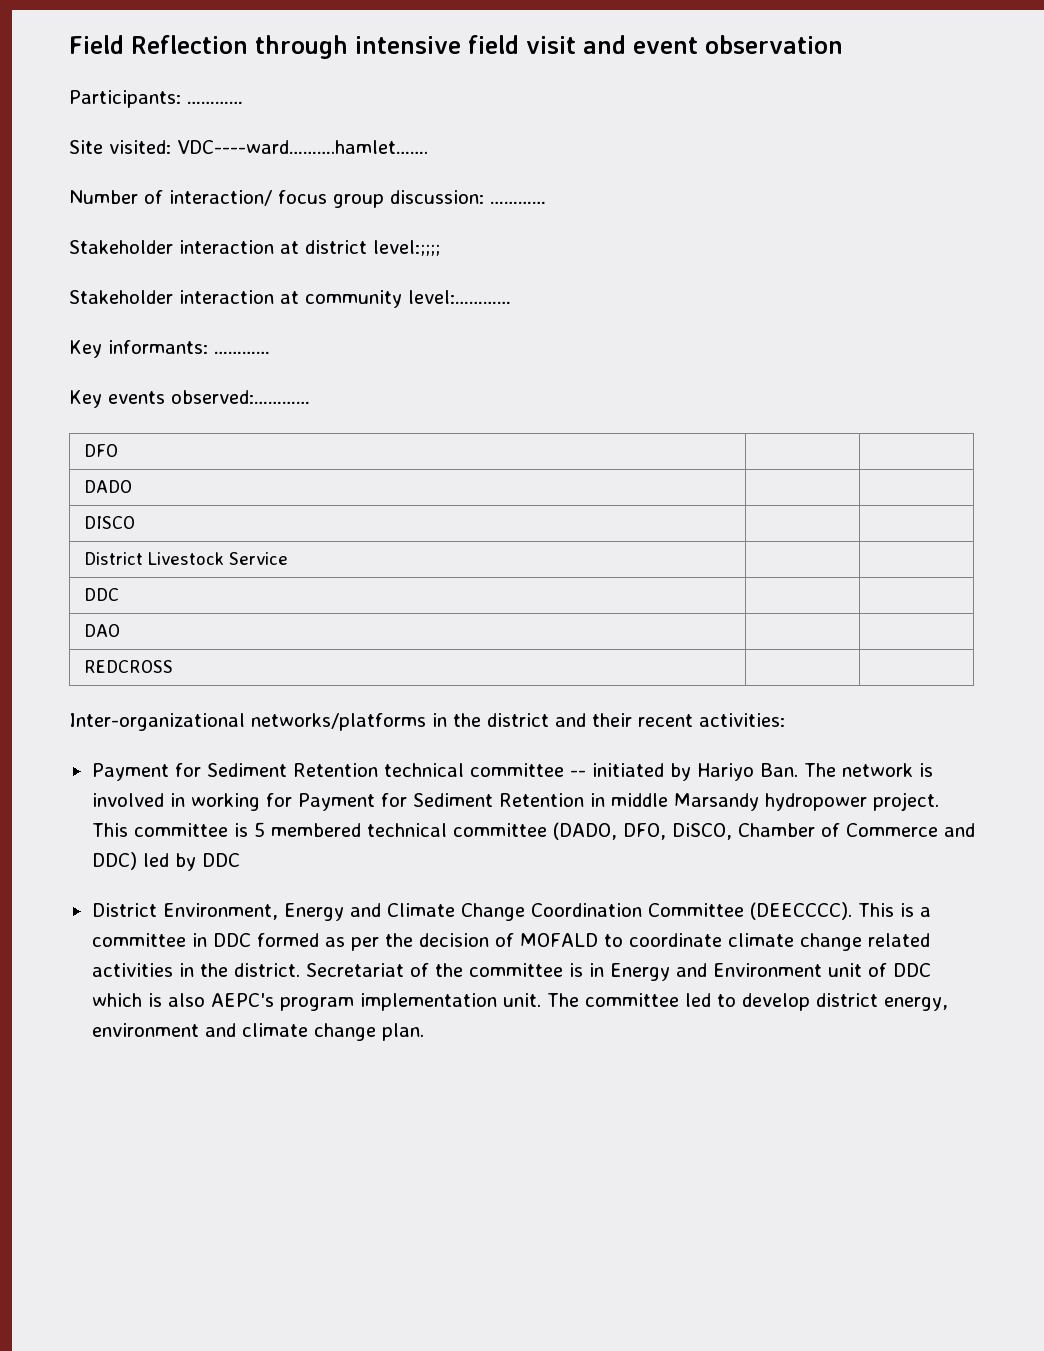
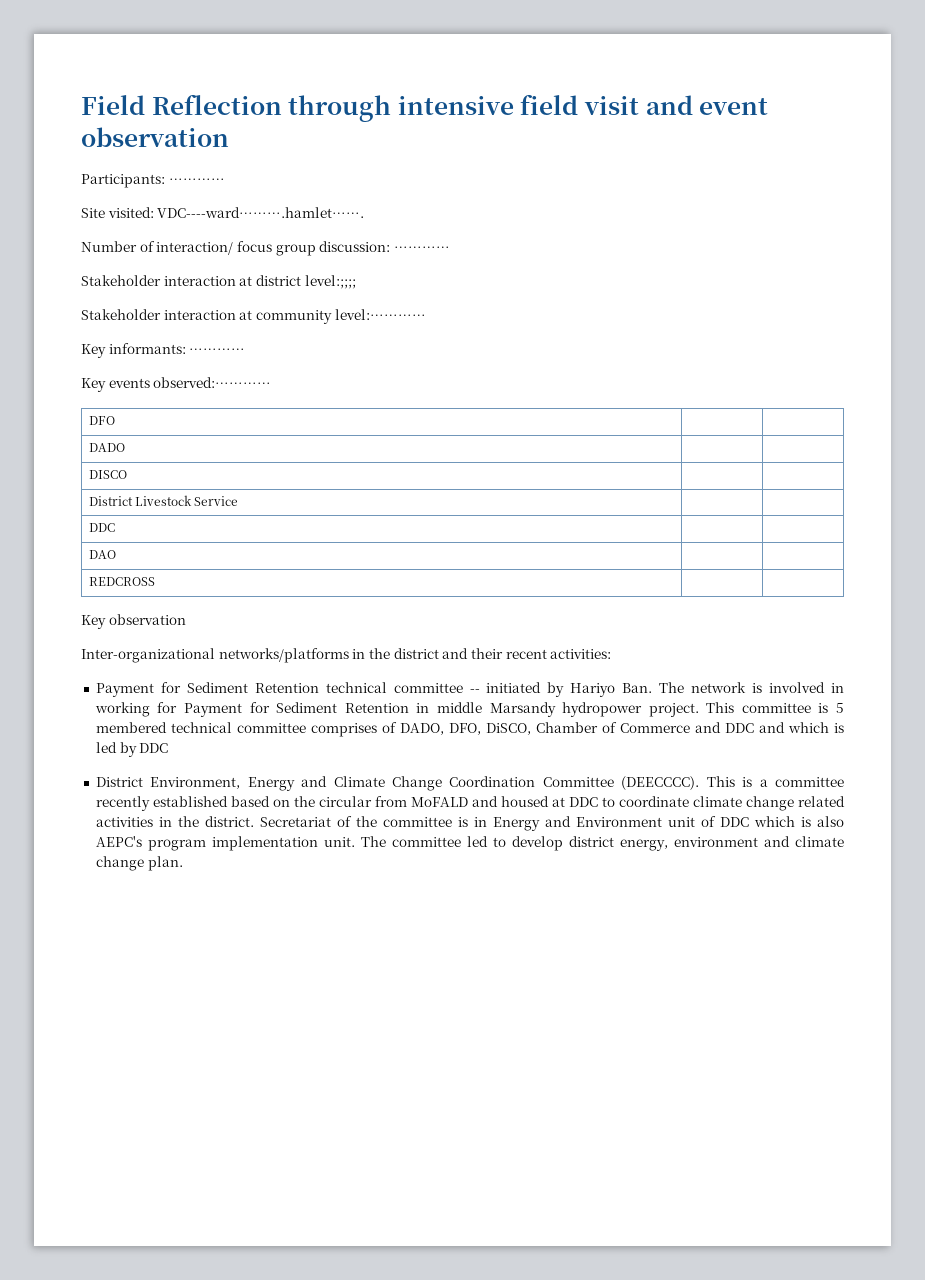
(173, 666) none -> [81,614,186,629] // Key observation
[552,822,617,840] (DADO, -> [310,722,444,737] comprises of DADO,
[91,852,137,870] DDC) -> [724,722,844,733] DDC and which is
[191,933,598,951] in DDC formed as per the decision of MOFALD -> [95,796,598,811] recently established based on the circular from MoFALD and housed at DDC

